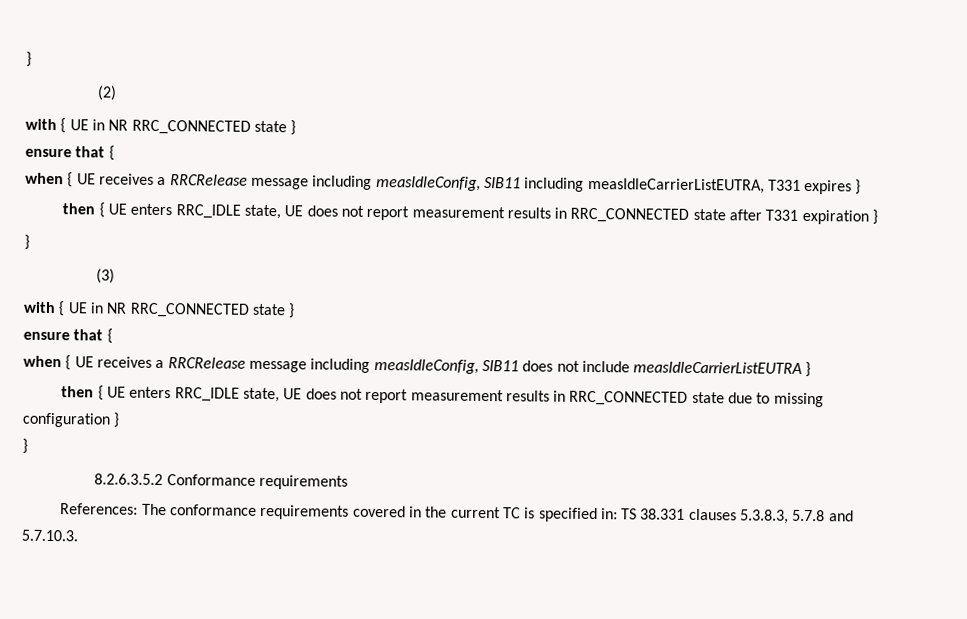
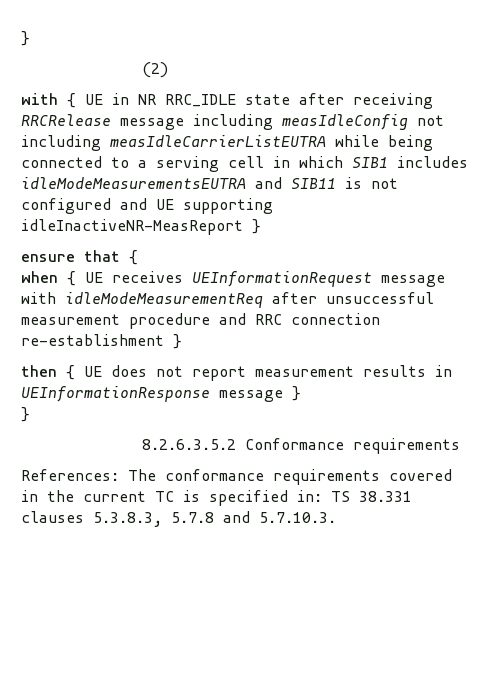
[131,119,297,136] [25,145,115,161] [25,172,862,195] [62,202,879,225] [24,234,30,250] [96,268,116,284] [23,301,296,319] [23,328,113,344] [23,355,812,378] [61,385,824,408] [22,412,111,428] RRC_CONNECTED state } // ensure that { // when { UE receives a RRCRelease message including measIdleConfig, SIB11 including measIdleCarrierListEUTRA, T331 expires } // then { UE enters RRC_IDLE state, UE does not report measurement results in RRC_CONNECTED state after T331 expiration } // } // (3) // with { UE in NR RRC_CONNECTED state } // ensure that { // when { UE receives a RRCRelease message including measIdleConfig, SIB11 does not include measIdleCarrierListEUTRA } // then { UE enters RRC_IDLE state, UE does not report measurement results in RRC_CONNECTED state due to missing configuration -> [165,93,433,109] [21,114,444,130] [21,135,433,151] [21,156,468,172] [21,177,398,189] [21,198,273,214] [21,219,261,235] [21,250,138,265] [21,271,445,287] [21,292,434,308] [21,313,380,329] [21,334,182,349] [21,365,452,381] [21,386,283,402] RRC_IDLE state after receiving RRCRelease message including measIdleConfig not including measIdleCarrierListEUTRA while being connected to a serving cell in which SIB1 includes idleModeMeasurementsEUTRA and SIB11 is not configured and UE supporting idleInactiveNR-MeasReport } // ensure that { // when { UE receives UEInformationRequest message with idleModeMeasurementReq after unsuccessful measurement procedure and RRC connection re-establishment } // then { UE does not report measurement results in UEInformationResponse message

